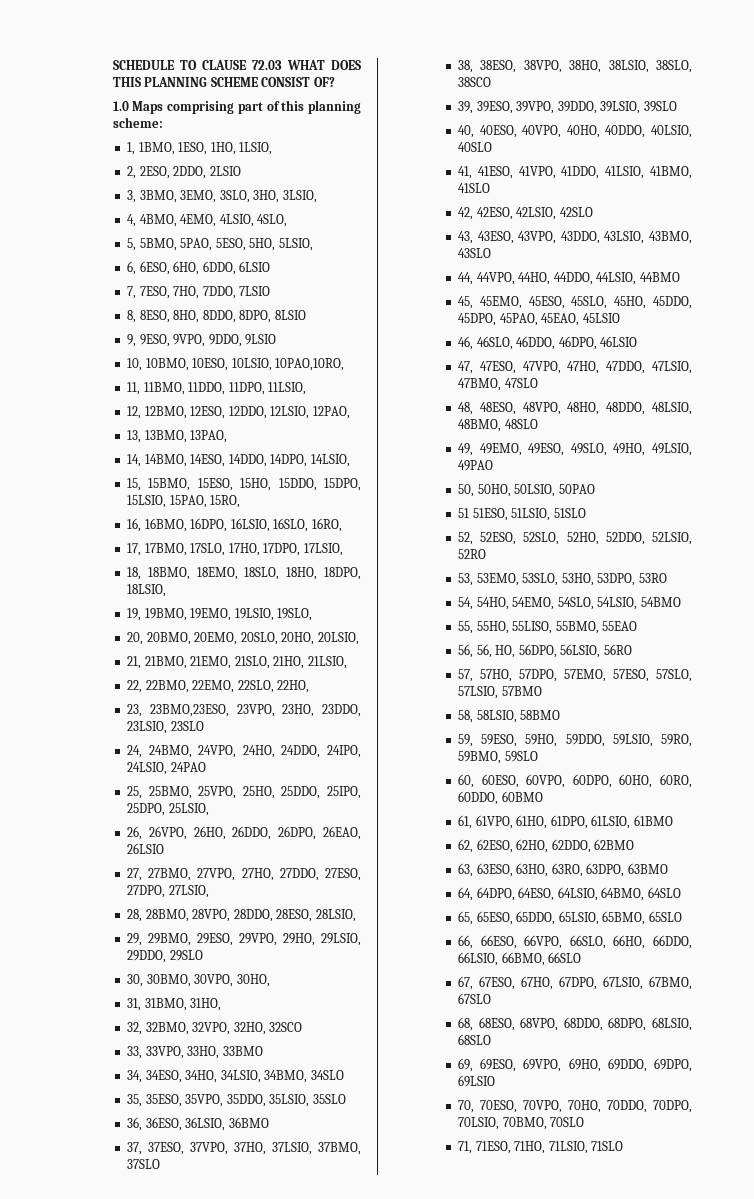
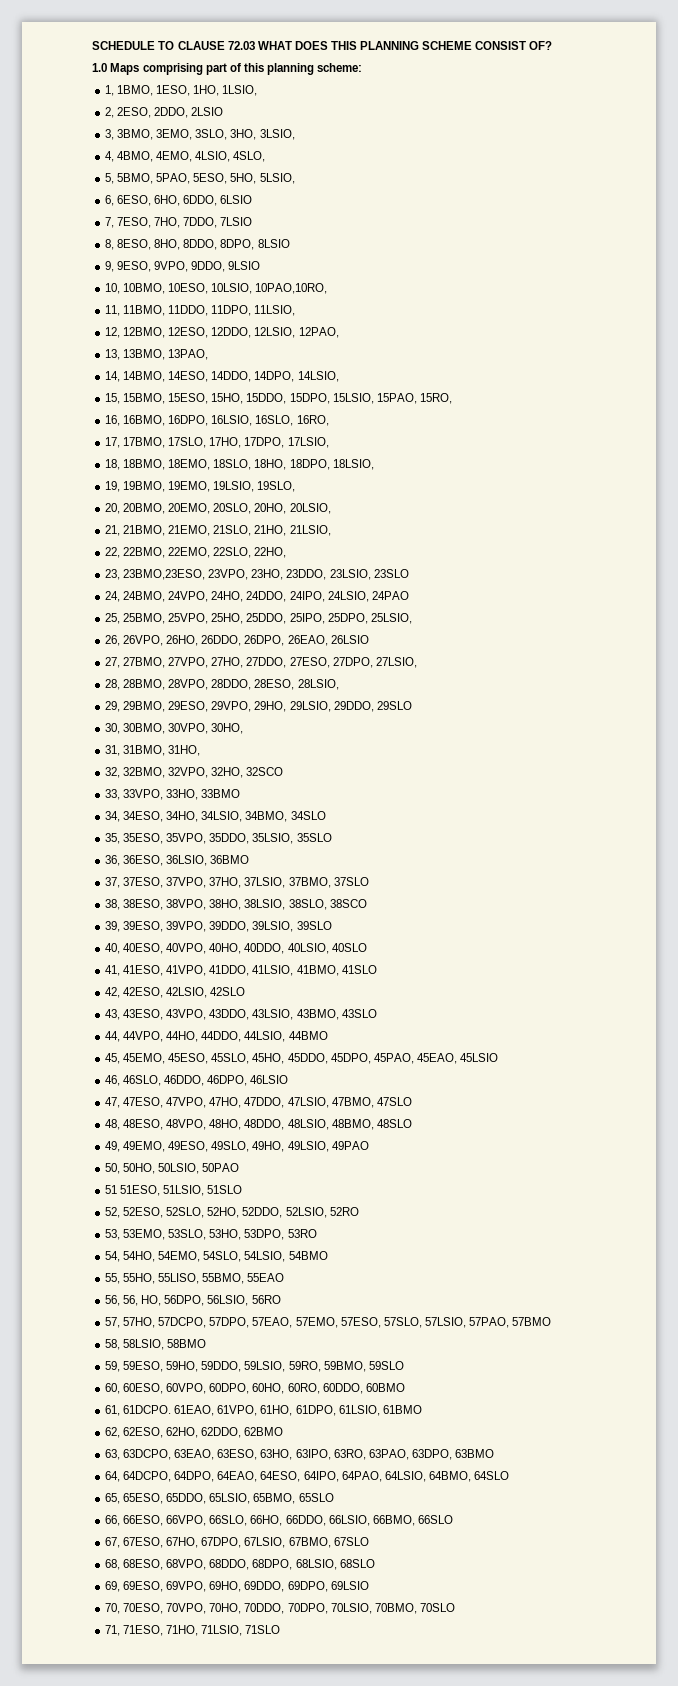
[519,669,558,682] 57DPO, -> [158,1317,293,1328] 57DCPO, 57DPO, 57EAO,
(499, 692) none -> [468,1317,509,1328] 57PAO,
(473, 822) none -> [123,1405,215,1416] 61DCPO. 61EAO,
[476,863,668,877] [458,887,555,901] 63ESO, 63HO, 63RO, 63DPO, 63BMO // 64, 64DPO, 64ESO, -> [123,1449,494,1460] [104,1471,382,1482] 63DCPO, 63EAO, 63ESO, 63HO, 63IPO, 63RO, 63PAO, 63DPO, 63BMO // 64, 64DCPO, 64DPO, 64EAO, 64ESO, 64IPO, 64PAO,

